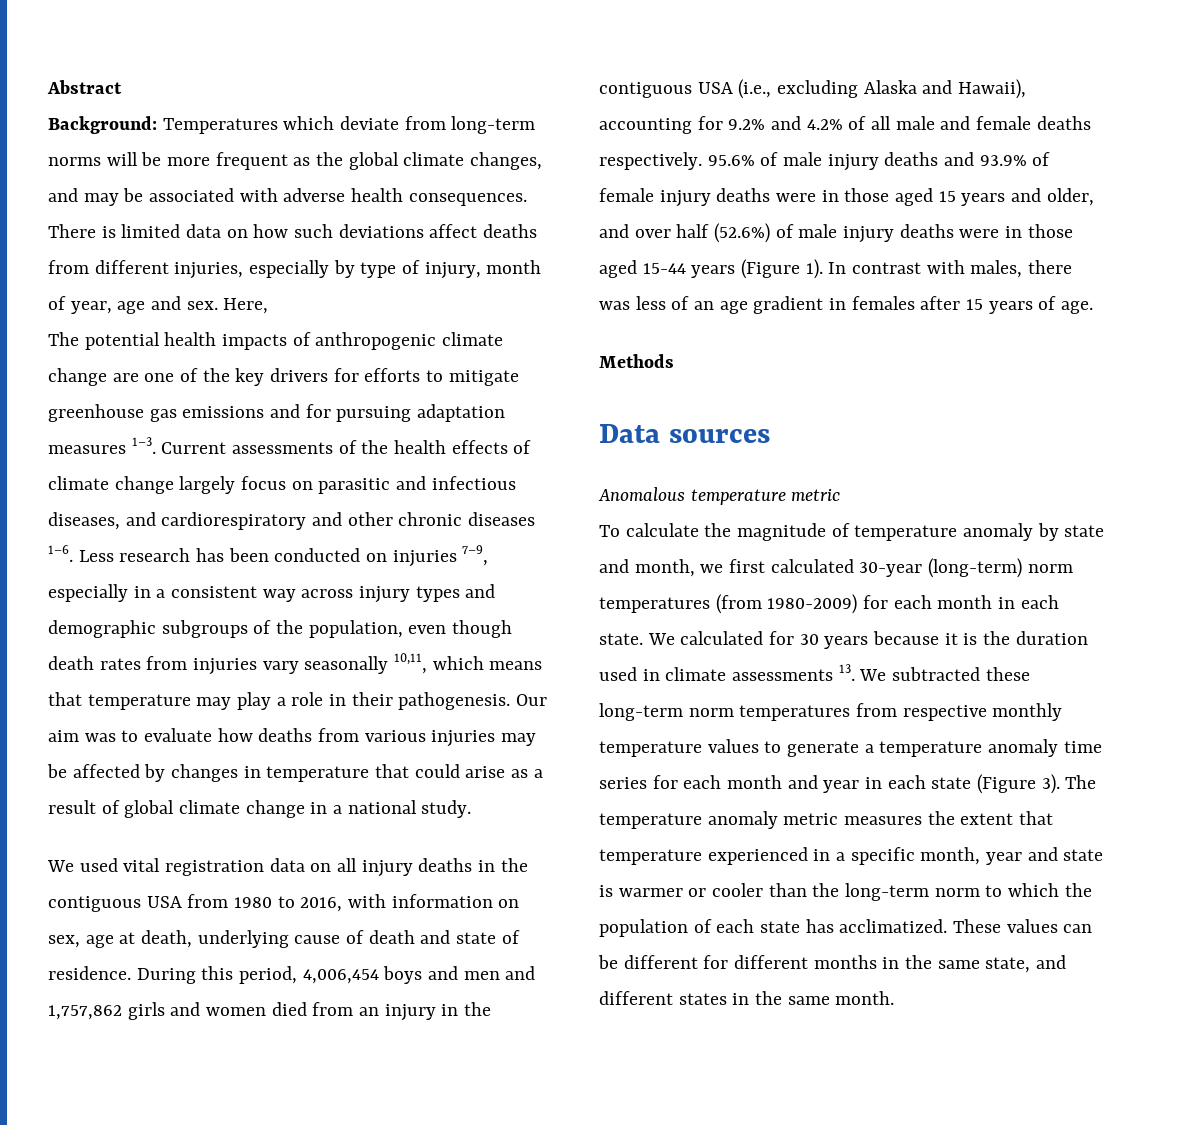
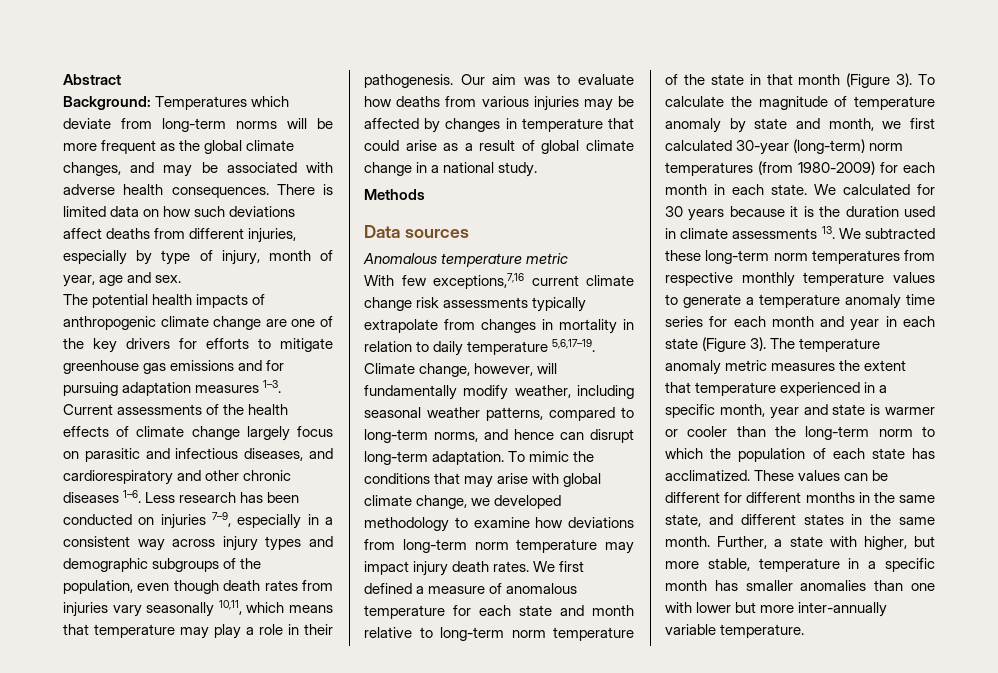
[223,298,269,314] Here, -> (182, 279) none
[47,858,528,877] [48,894,520,912] [48,930,520,948] [48,966,536,984] [48,1002,492,1021] [599,79,1027,99] [599,116,1091,134] [599,152,1051,171] [599,188,1094,207] [599,223,1073,243] [599,259,1073,279] [599,296,1094,314] // We used vital registration data on all injury deaths in the contiguous USA from 1980 to 2016, with information on sex, age at death, underlying cause of death and state of residence. During this period, 4,006,454 boys and men and 1,757,862 girls and women died from an injury in the contiguous USA (i.e., excluding Alaska and Hawaii), accounting for 9.2% and 4.2% of all male and female deaths respectively. 95.6% of male injury deaths and 93.9% of female injury deaths were in those aged 15 years and older, and over half (52.6%) of male injury deaths were in those aged 15-44 years (Figure 1). In contrast with males, there was less of an age gradient in females after 15 years of age. -> (538, 169) none
(841, 495) none -> [364,273,634,289] [364,297,587,312] [364,319,634,334] [364,339,596,356] [364,363,558,377] [364,385,634,400] [364,407,634,421] [364,429,634,443] [364,451,595,465] [364,473,602,488] [364,495,562,509] [364,517,634,532] [364,539,634,554] [364,561,585,576] [364,583,578,594] [364,605,634,619] [364,627,634,641] [665,73,913,88] With few exceptions,7,16 current climate change risk assessments typically extrapolate from changes in mortality in relation to daily temperature 5,6,17–19. Climate change, however, will fundamentally modify weather, including seasonal weather patterns, compared to long-term norms, and hence can disrupt long-term adaptation. To mimic the conditions that may arise with global climate change, we developed methodology to examine how deviations from long-term norm temperature may impact injury death rates. We first defined a measure of anomalous temperature for each state and month relative to long-term norm temperature of the state in that month (Figure 3).
(895, 998) none -> [717,536,935,550] [665,558,935,572] [665,580,935,591] [665,602,888,617] [665,624,805,638] Further, a state with higher, but more stable, temperature in a specific month has smaller anomalies than one with lower but more inter-annually variable temperature.

